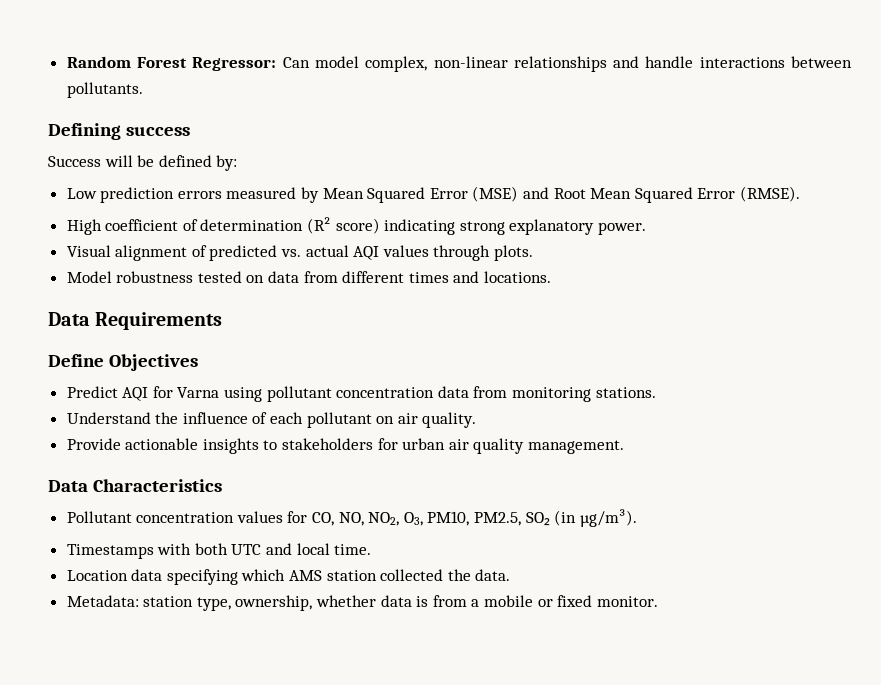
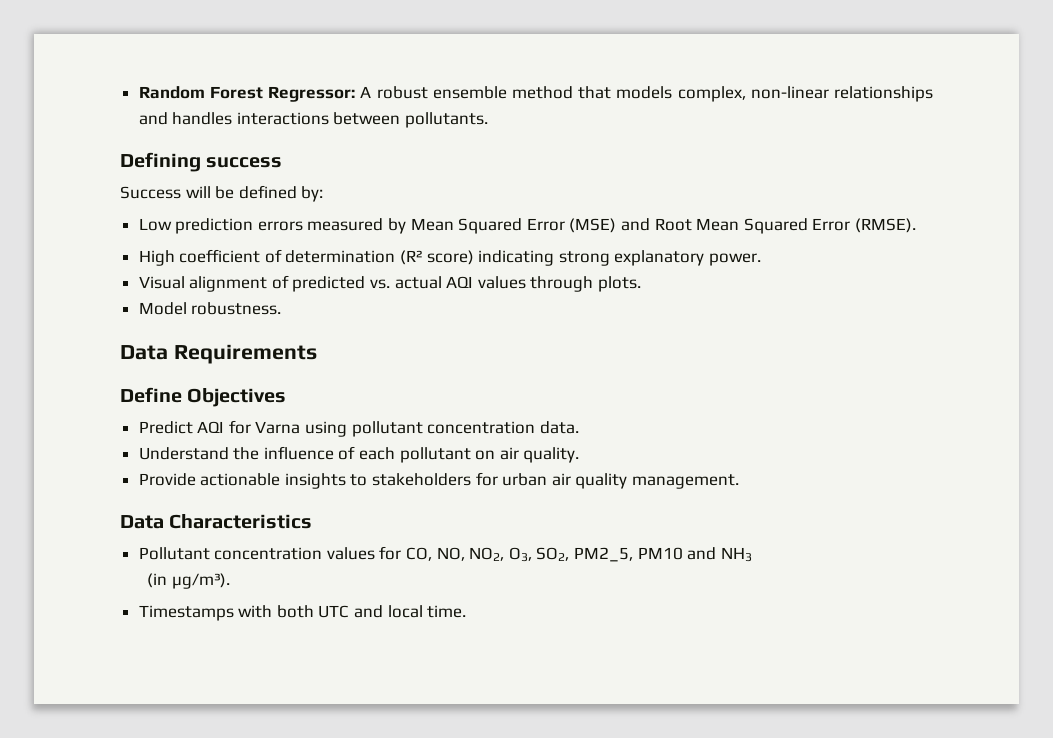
[282,56,359,68] Can model -> [360,86,673,99] A robust ensemble method that models
[645,56,694,68] handle -> [172,112,233,125] handles
[116,271,552,283] robustness tested on data from different times and locations. -> [191,302,282,315] robustness.
[437,386,656,402] data from monitoring stations. -> [539,421,579,434] data.
[427,511,550,526] PM10, PM2.5, SO₂ -> [536,547,752,562] SO2, PM2_5, PM10 and NH3 //
[66,569,511,585] [66,595,658,611] // Location data specifying which AMS station collected the data. // Metadata: station type, ownership, whether data is from a mobile or fixed monitor. -> (467, 611) none

